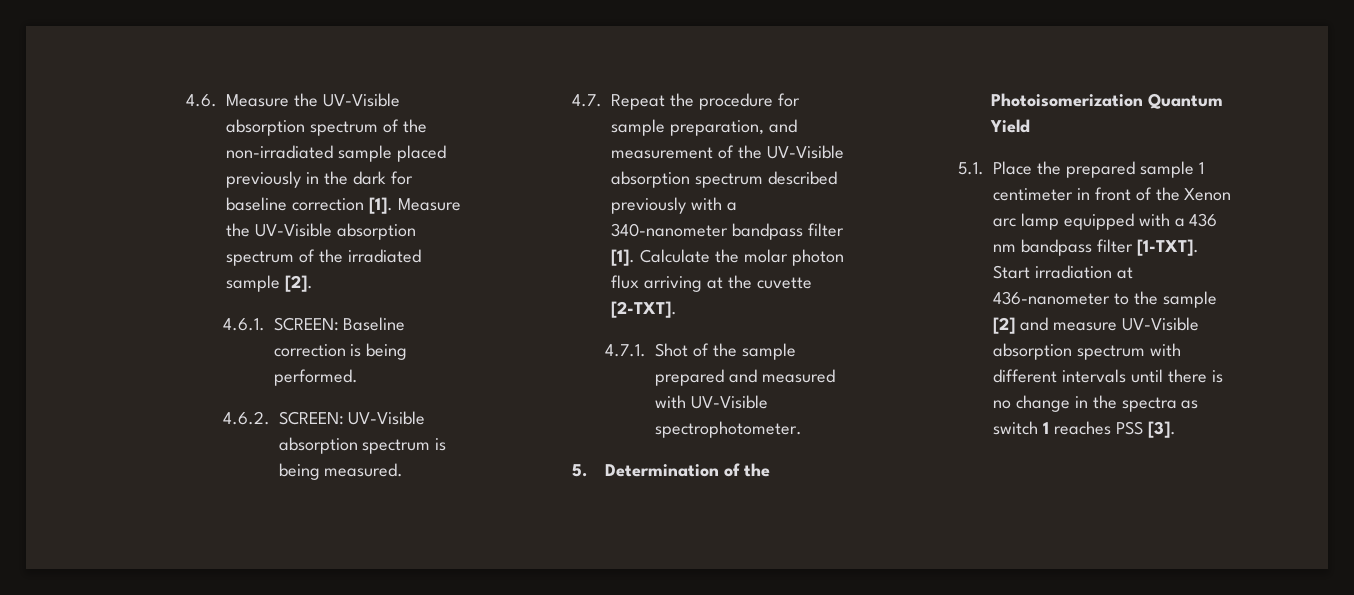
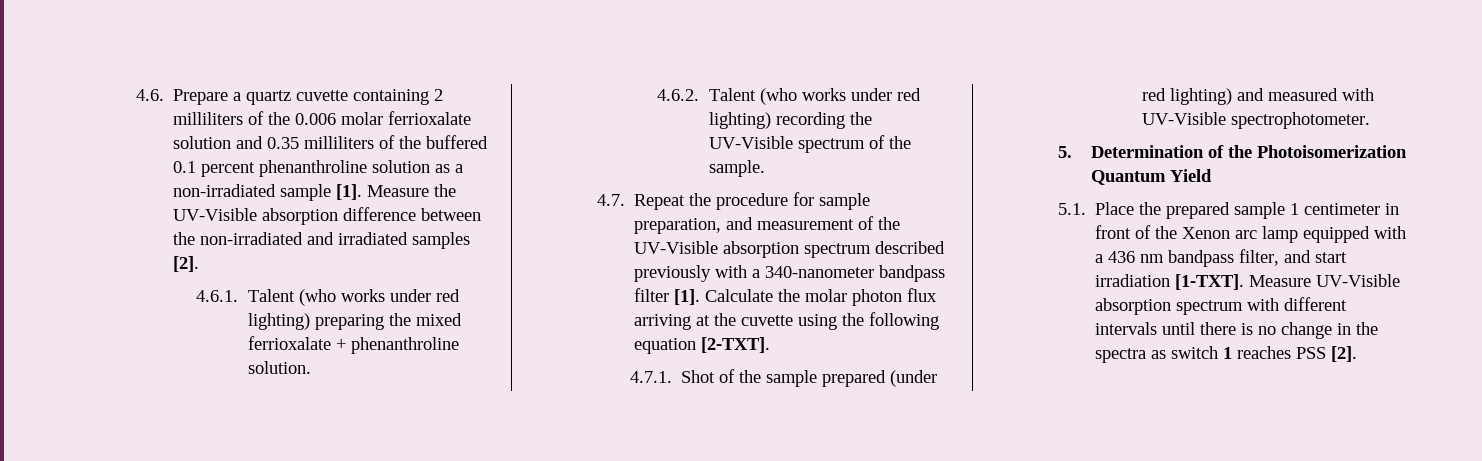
[226,93,400,107] [226,119,427,136] [226,145,446,162] [226,171,413,188] [226,197,365,211] Measure the UV-Visible absorption spectrum of the non-irradiated sample placed previously in the dark for baseline correction -> [173,89,444,105] [173,111,472,125] [173,135,489,149] [173,160,464,177] [173,184,332,201] Prepare a quartz cuvette containing 2 milliliters of the 0.006 molar ferrioxalate solution and 0.35 milliliters of the buffered 0.1 percent phenanthroline solution as a non-irradiated sample
[226,249,421,266] [226,275,314,292] [222,317,406,331] [273,343,408,360] [273,369,358,386] [222,411,426,425] [278,437,447,454] [278,463,404,480] spectrum of the irradiated sample [2]. // 4.6.1. SCREEN: Baseline correction is being performed. // 4.6.2. SCREEN: UV-Visible absorption spectrum is being measured. -> [343,207,482,221] [173,232,471,249] [173,256,200,272] [196,289,460,306] [247,313,462,330] [247,336,459,354] [247,361,311,374] [657,88,921,105] [708,112,872,129] [708,135,911,153] [708,160,765,177] difference between the non-irradiated and irradiated samples [2]. // 4.6.1. Talent (who works under red lighting) preparing the mixed ferrioxalate + phenanthroline solution. // 4.6.2. Talent (who works under red lighting) recording the UV-Visible spectrum of the sample.
(812, 283) none -> [798,312,940,330] [634,338,697,354] using the following equation
(725, 377) none -> [889,370,937,387] [1141,88,1232,105] (under red lighting)
[1096,239,1199,256] [993,265,1133,279] [993,291,1217,308] [993,317,1117,334] filter [1-TXT]. Start irradiation at 436-nanometer to the sample [2] and measure -> [1239,249,1348,266] [1095,274,1312,290] filter, and start irradiation [1-TXT]. Measure
[1147,421,1176,438] [3]. -> [1331,346,1358,362] [2].

